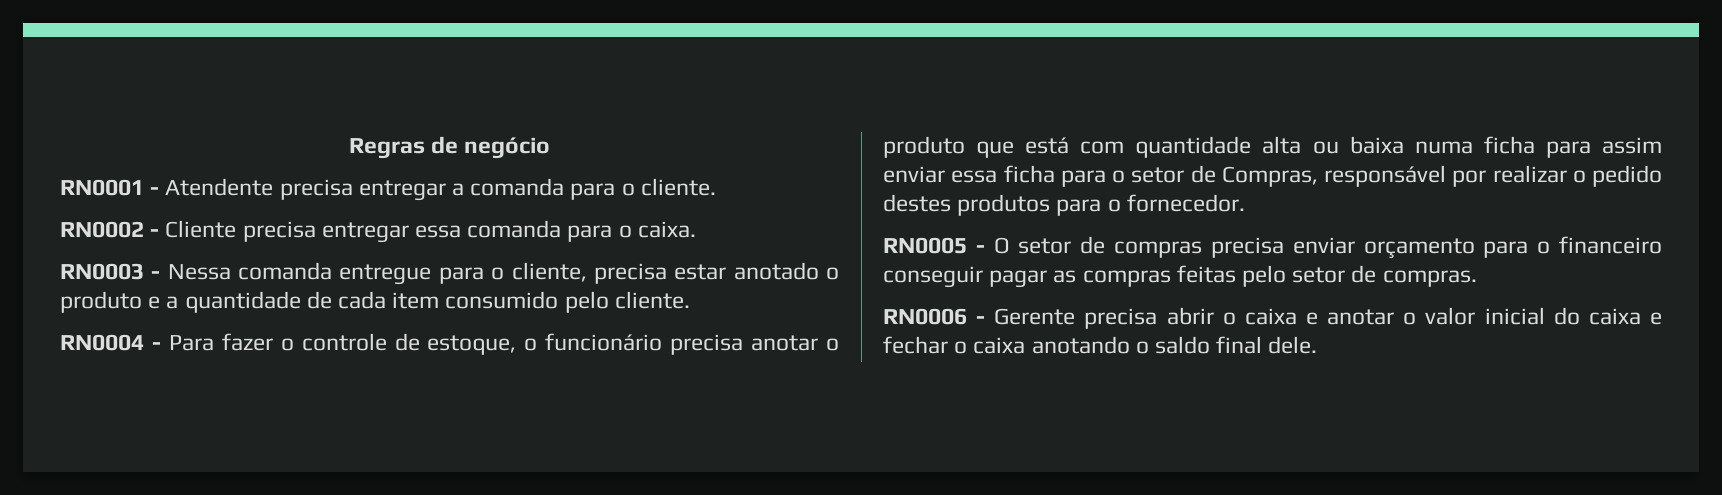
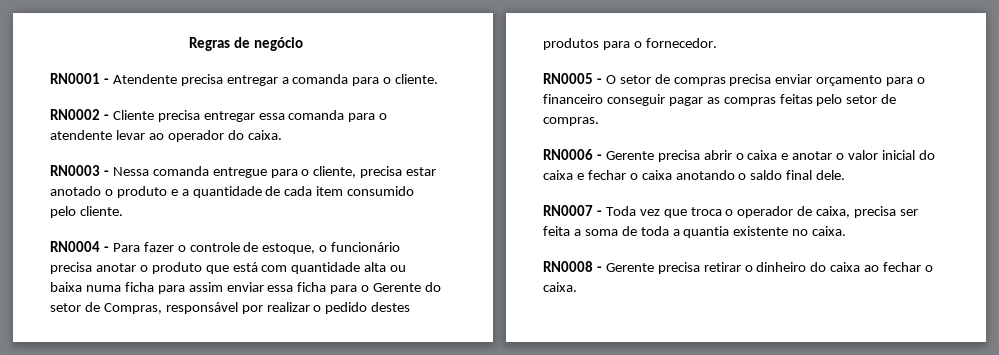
(632, 231) none -> [50,130,244,142] atendente levar ao operador do
(1125, 176) none -> [373,282,442,292] Gerente do
(1318, 345) none -> [543,205,919,218] [543,226,847,238] [543,261,934,274] [543,282,577,292] // RN0007 - Toda vez que troca o operador de caixa, precisa ser feita a soma de toda a quantia existente no caixa. // RN0008 - Gerente precisa retirar o dinheiro do caixa ao fechar o caixa.

